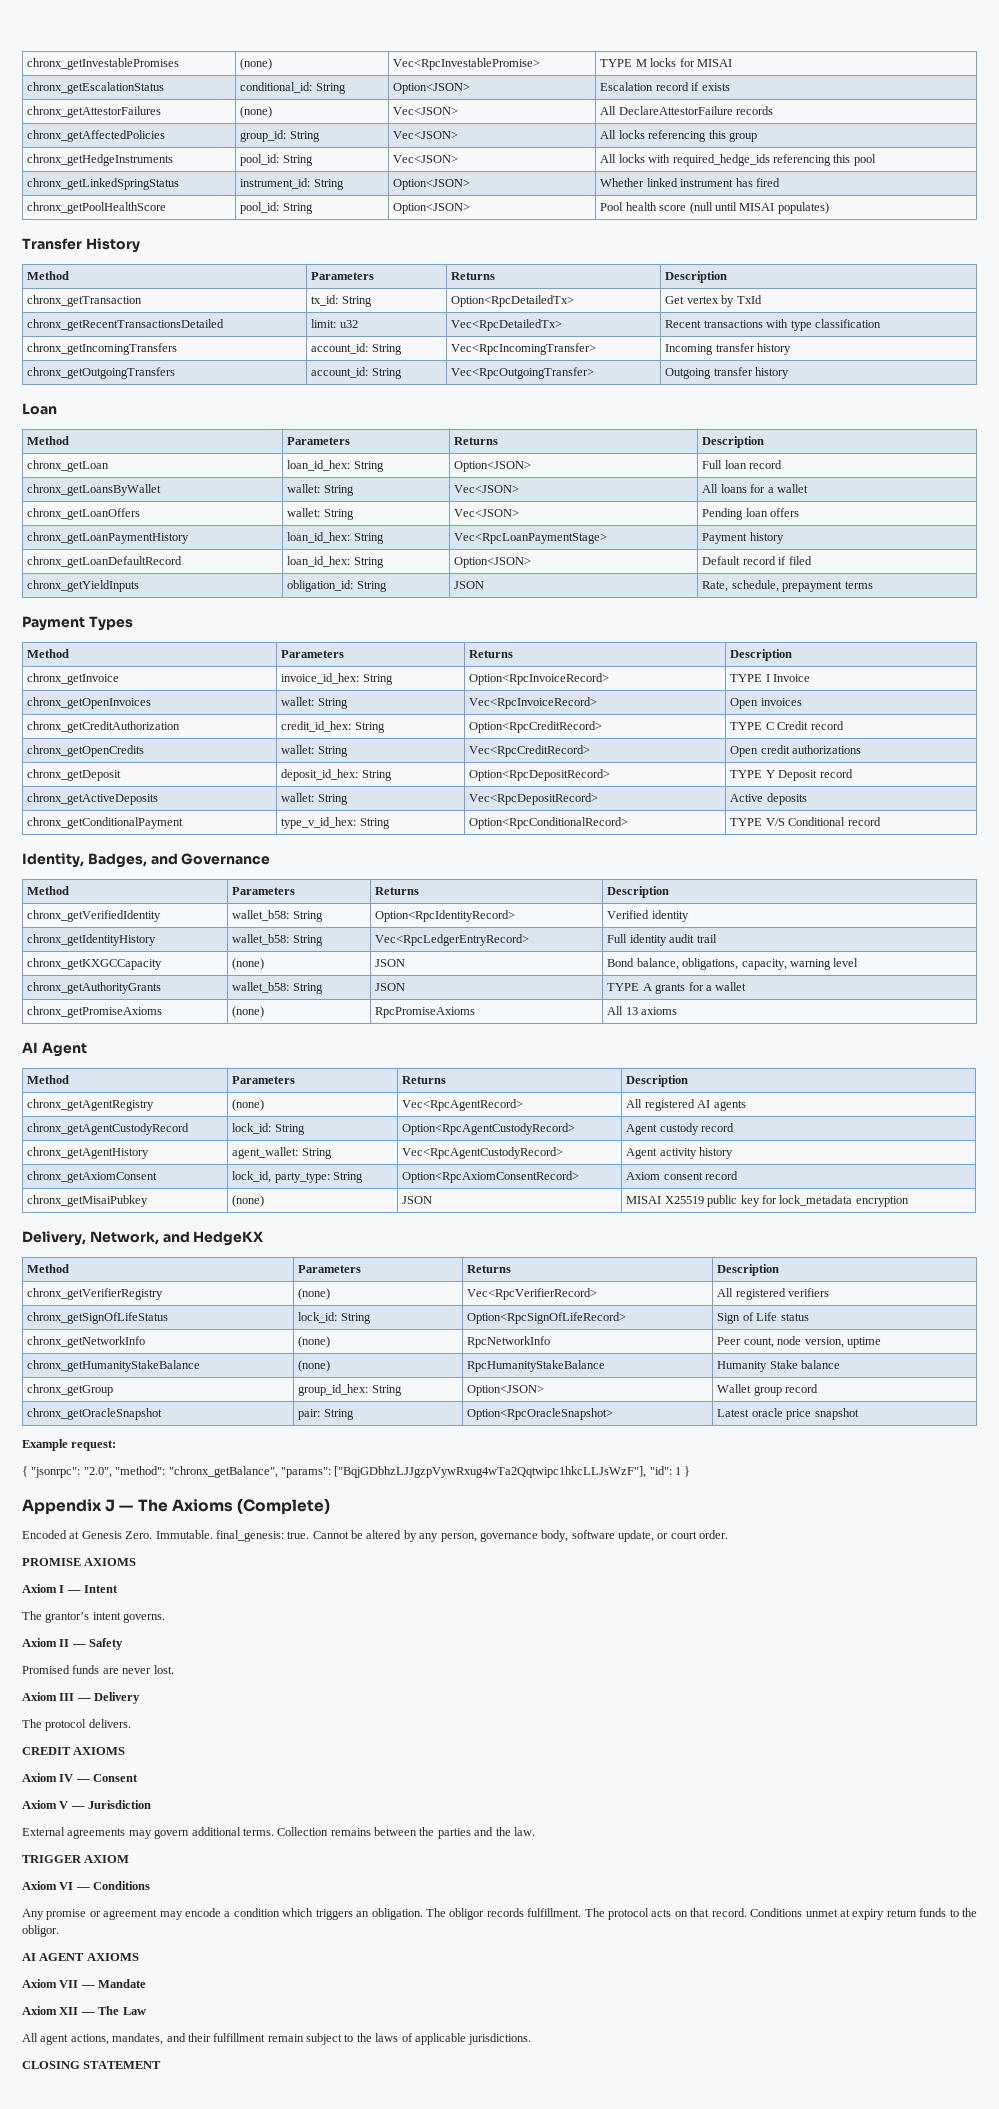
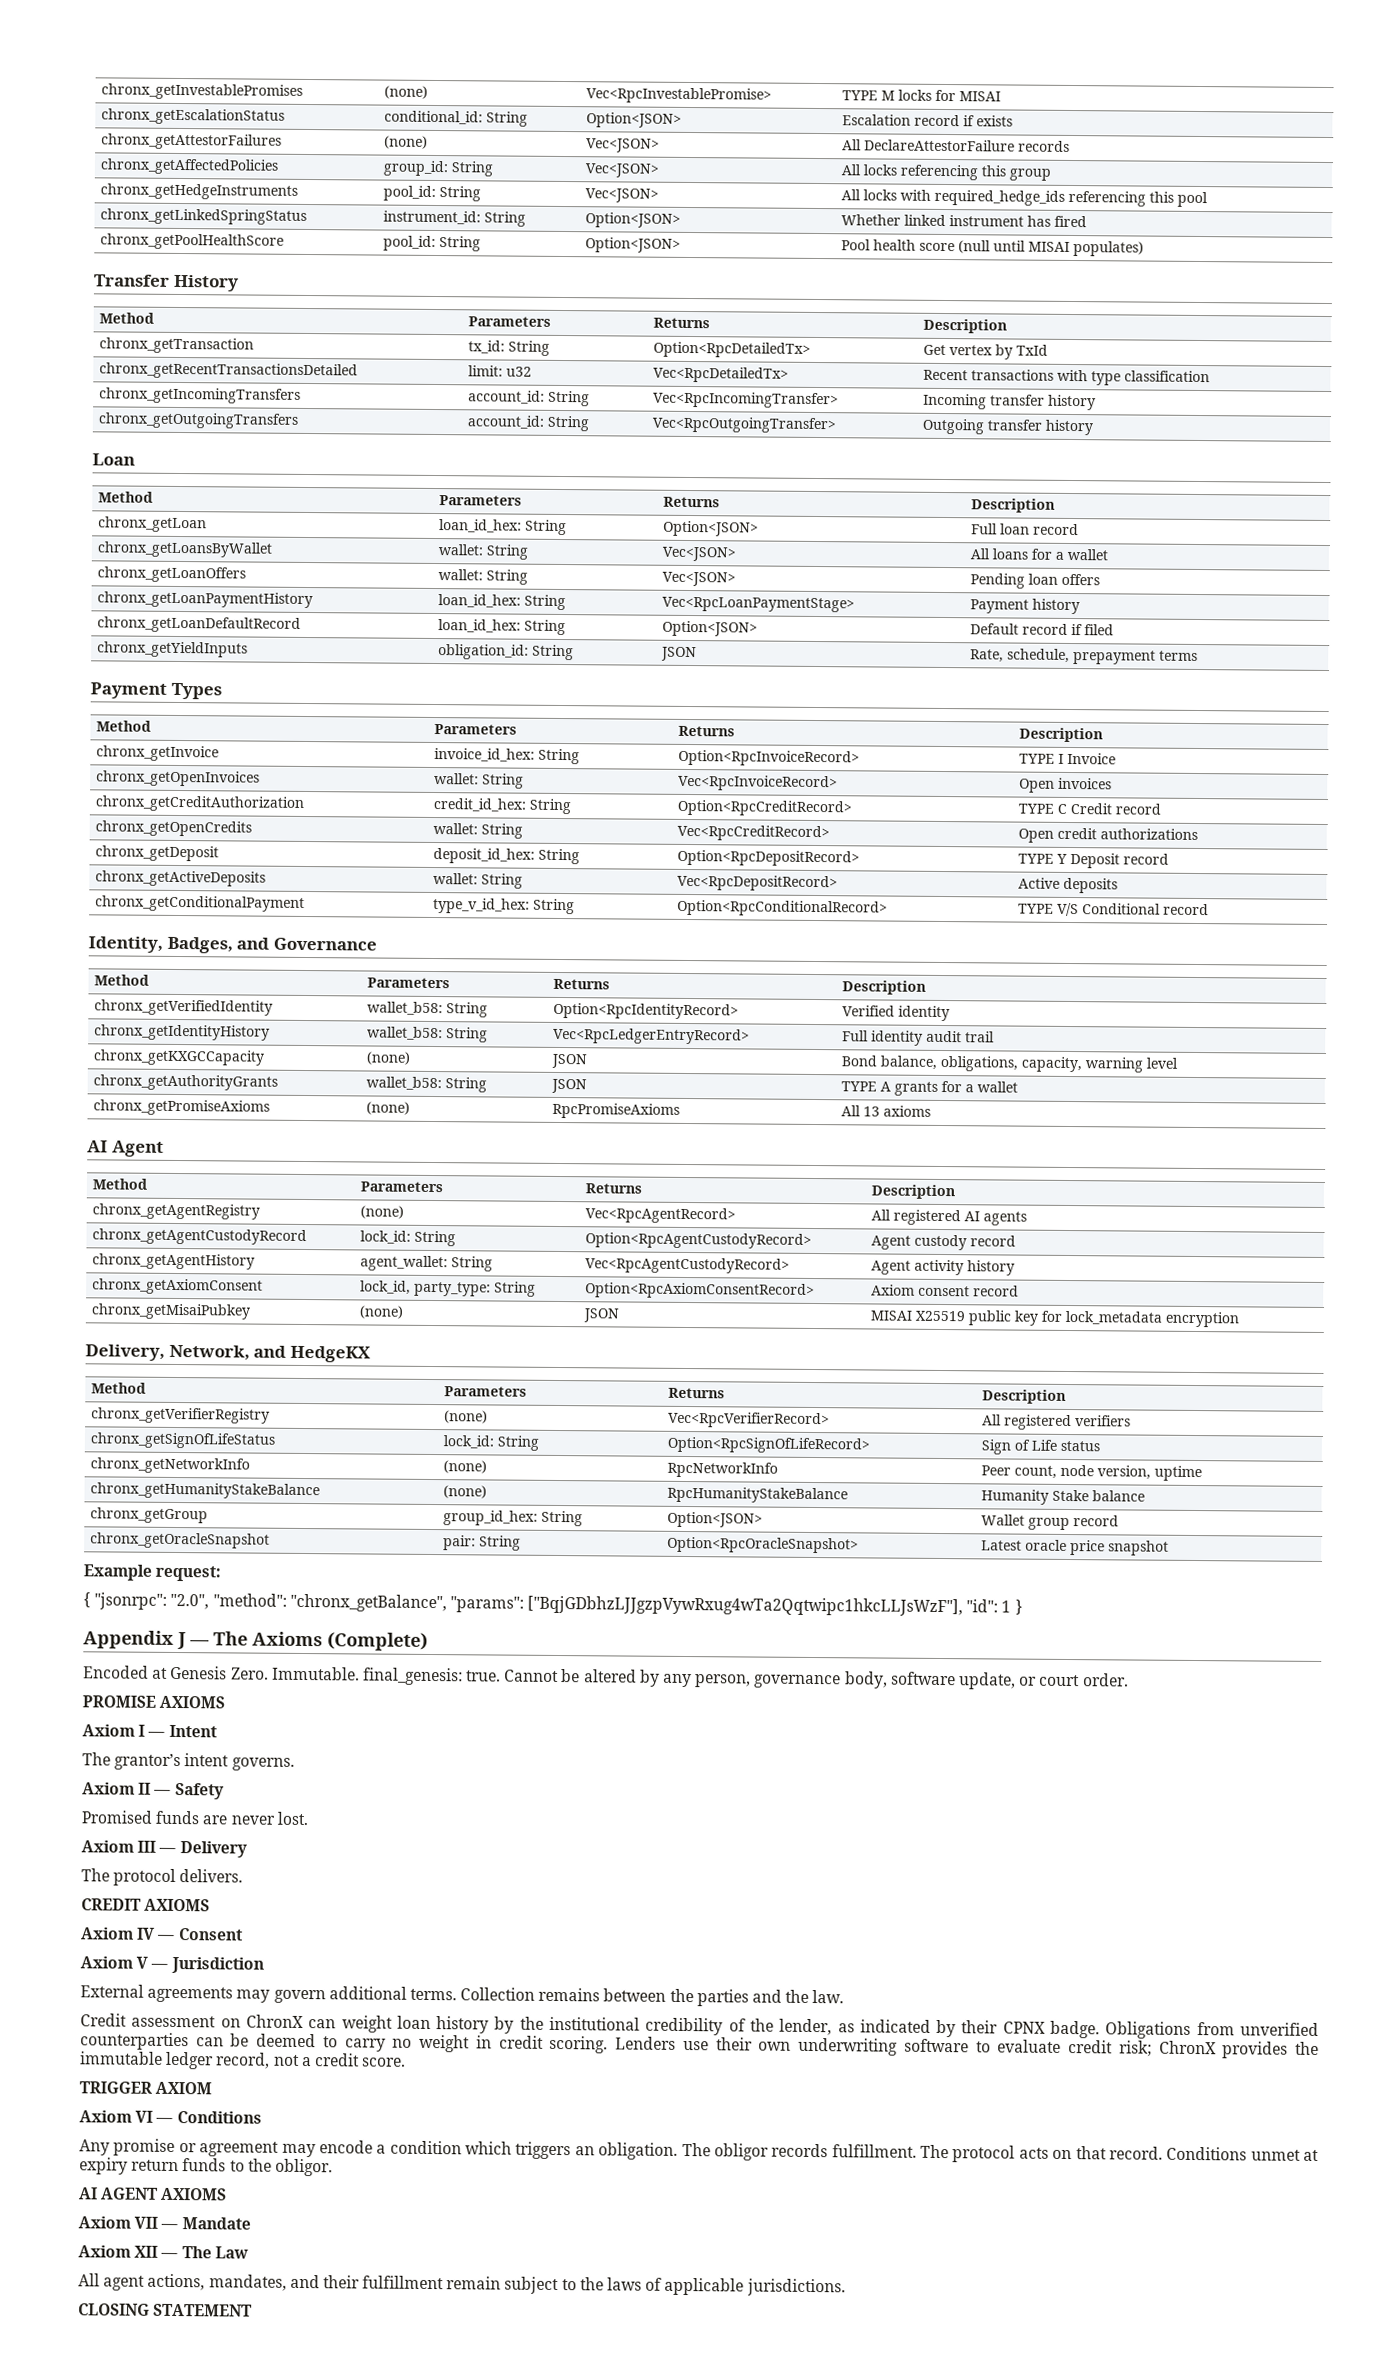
(535, 1831) none -> [80,2013,1320,2039] [80,2032,1319,2059] [80,2051,407,2070] // Credit assessment on ChronX can weight loan history by the institutional credibility of the lender, as indicated by their CPNX badge. Obligations from unverified counterparties can be deemed to carry no weight in credit scoring. Lenders use their own underwriting software to evaluate credit risk; ChronX provides the immutable ledger record, not a credit score.

